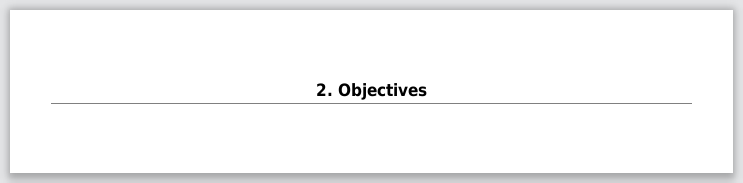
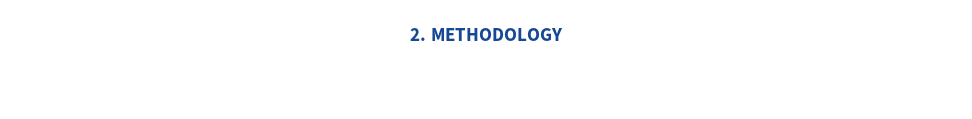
[338,83,427,100] Objectives -> [431,28,564,41] METHODOLOGY

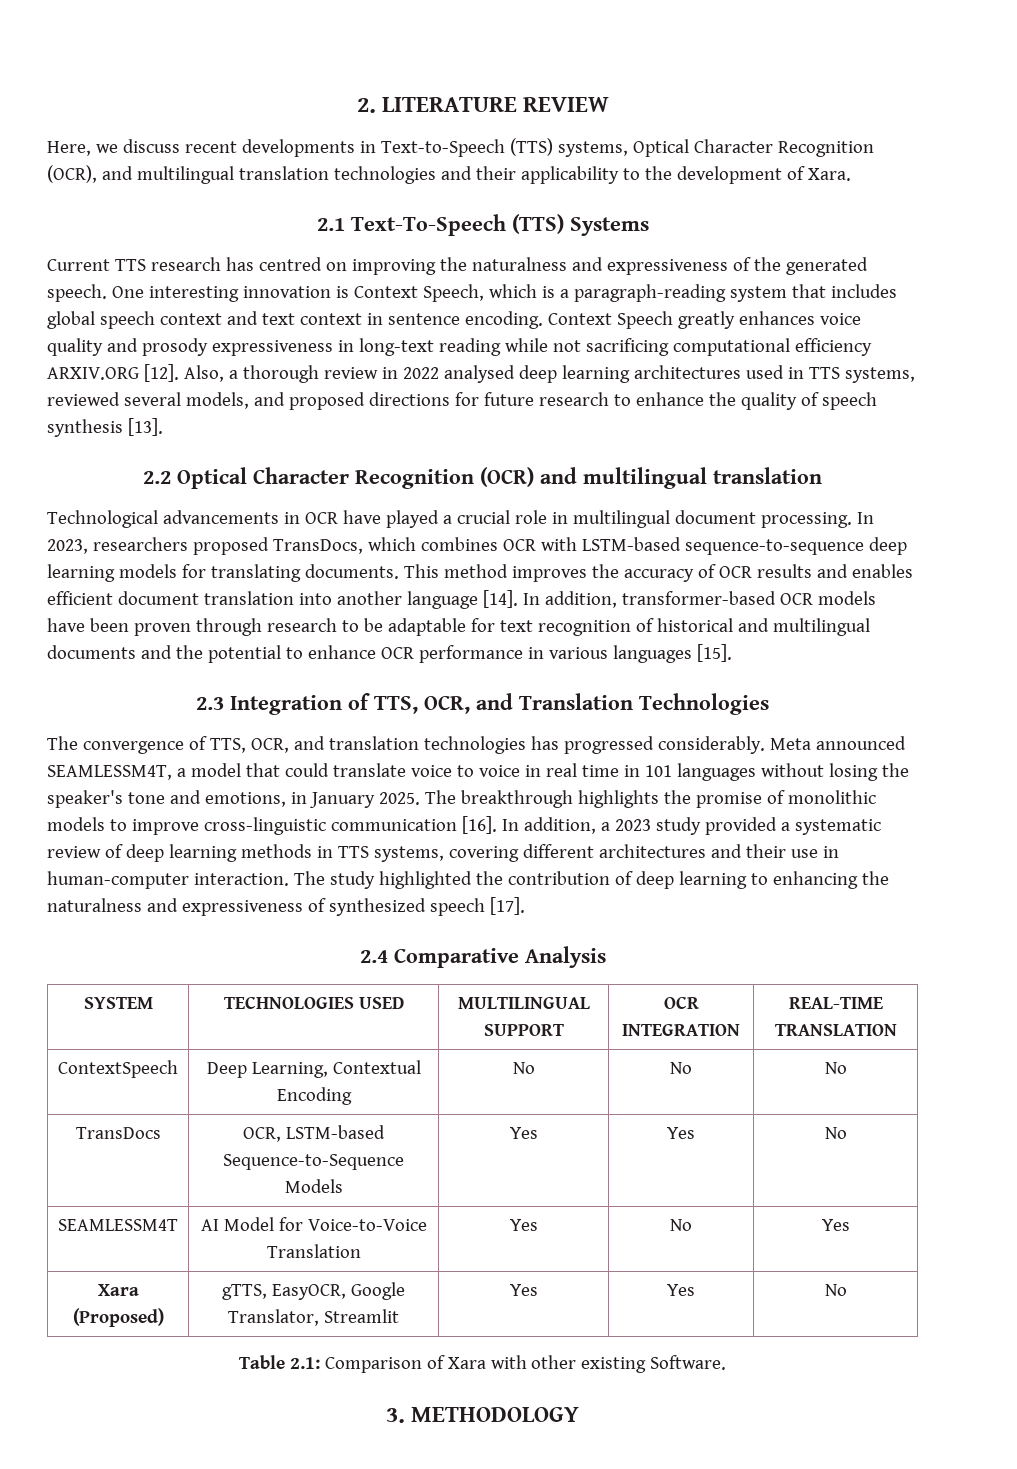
(426, 34) none -> [382,97,610,112] [47,138,874,157] [47,165,851,184] [316,214,649,236] [47,257,868,275] [47,284,897,302] [47,311,861,329] [47,338,872,356] [47,364,915,383] [47,392,877,410] [47,418,163,437] [143,467,822,489] [47,510,874,528] [47,537,907,555] [47,564,913,582] [47,590,876,609] [47,618,870,636] [47,644,732,663] [196,693,769,715] [47,736,906,754] [47,763,909,781] [47,790,876,808] [47,816,881,835] [47,844,839,862] [47,871,889,889] [47,897,525,916] [359,946,606,968] [83,997,153,1009] [223,996,404,1009] [457,997,590,1009] [483,1024,564,1036] [663,996,699,1009] [622,1024,740,1036] [788,997,883,1009] [774,1024,897,1036] [58,1060,178,1078] [206,1060,421,1078] [276,1087,352,1105] [512,1062,535,1074] [670,1062,692,1074] [824,1062,847,1074] [75,1127,161,1139] [243,1125,385,1142] [222,1154,404,1170] [284,1179,343,1193] [509,1127,538,1139] [667,1127,695,1139] [824,1127,847,1139] [58,1219,178,1231] [200,1217,427,1231] [266,1244,361,1258] [509,1219,538,1231] [670,1219,692,1231] [821,1219,850,1231] [97,1284,139,1296] [72,1308,164,1327] [222,1282,405,1300] [228,1309,399,1326] [509,1284,538,1296] [667,1284,695,1296] [824,1284,847,1296] [238,1355,727,1373] [385,1408,405,1423] LITERATURE REVIEW // Here, we discuss recent developments in Text-to-Speech (TTS) systems, Optical Character Recognition (OCR), and multilingual translation technologies and their applicability to the development of Xara. // 2.1 Text-To-Speech (TTS) Systems // Current TTS research has centred on improving the naturalness and expressiveness of the generated speech. One interesting innovation is Context Speech, which is a paragraph-reading system that includes global speech context and text context in sentence encoding. Context Speech greatly enhances voice quality and prosody expressiveness in long-text reading while not sacrificing computational efficiency ARXIV.ORG [12]. Also, a thorough review in 2022 analysed deep learning architectures used in TTS systems, reviewed several models, and proposed directions for future research to enhance the quality of speech synthesis [13]. // 2.2 Optical Character Recognition (OCR) and multilingual translation // Technological advancements in OCR have played a crucial role in multilingual document processing. In 2023, researchers proposed TransDocs, which combines OCR with LSTM-based sequence-to-sequence deep learning models for translating documents. This method improves the accuracy of OCR results and enables efficient document translation into another language [14]. In addition, transformer-based OCR models have been proven through research to be adaptable for text recognition of historical and multilingual documents and the potential to enhance OCR performance in various languages [15]. // 2.3 Integration of TTS, OCR, and Translation Technologies // The convergence of TTS, OCR, and translation technologies has progressed considerably. Meta announced SEAMLESSM4T, a model that could translate voice to voice in real time in 101 languages without losing the speaker's tone and emotions, in January 2025. The breakthrough highlights the promise of monolithic models to improve cross-linguistic communication [16]. In addition, a 2023 study provided a systematic review of deep learning methods in TTS systems, covering different architectures and their use in human-computer interaction. The study highlighted the contribution of deep learning to enhancing the naturalness and expressiveness of synthesized speech [17]. // 2.4 Comparative Analysis // SYSTEM | TECHNOLOGIES USED | MULTILINGUAL SUPPORT | OCR INTEGRATION | REAL-TIME TRANSLATION // ContextSpeech | Deep Learning, Contextual Encoding | No | No | No // TransDocs | OCR, LSTM-based Sequence-to-Sequence Models | Yes | Yes | No // SEAMLESSM4T | AI Model for Voice-to-Voice Translation | Yes | No | Yes // Xara (Proposed) | gTTS, EasyOCR, Google Translator, Streamlit | Yes | Yes | No // Table 2.1: Comparison of Xara with other existing Software. // 3.

